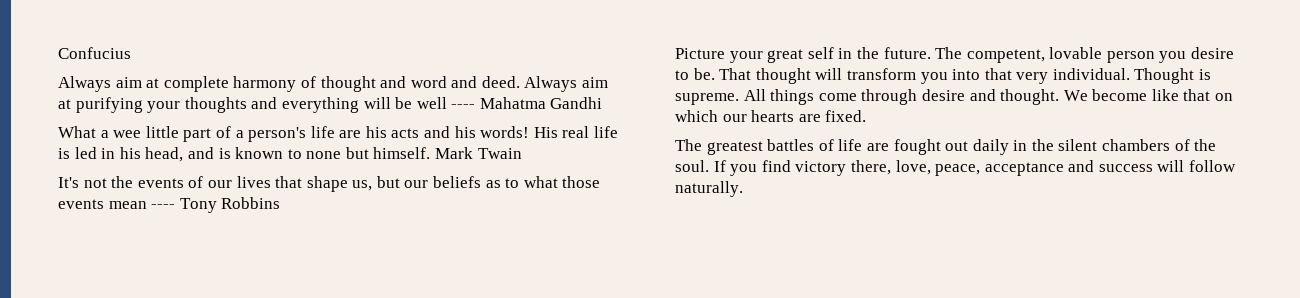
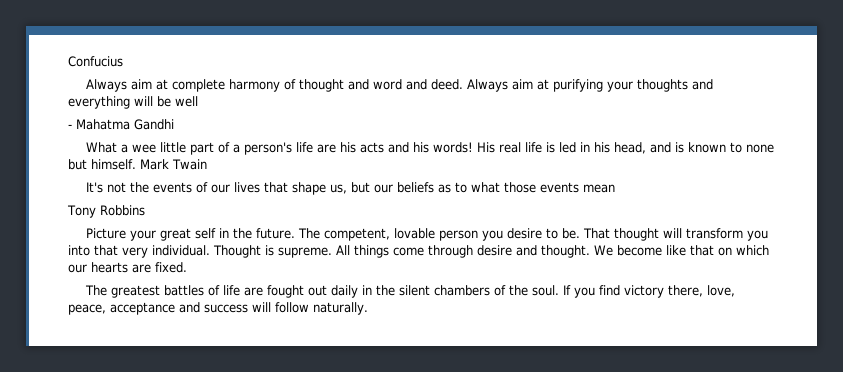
[451,104,476,109] ---- -> [68,124,72,129] // -
[151,204,176,209] ---- -> (616, 188) //

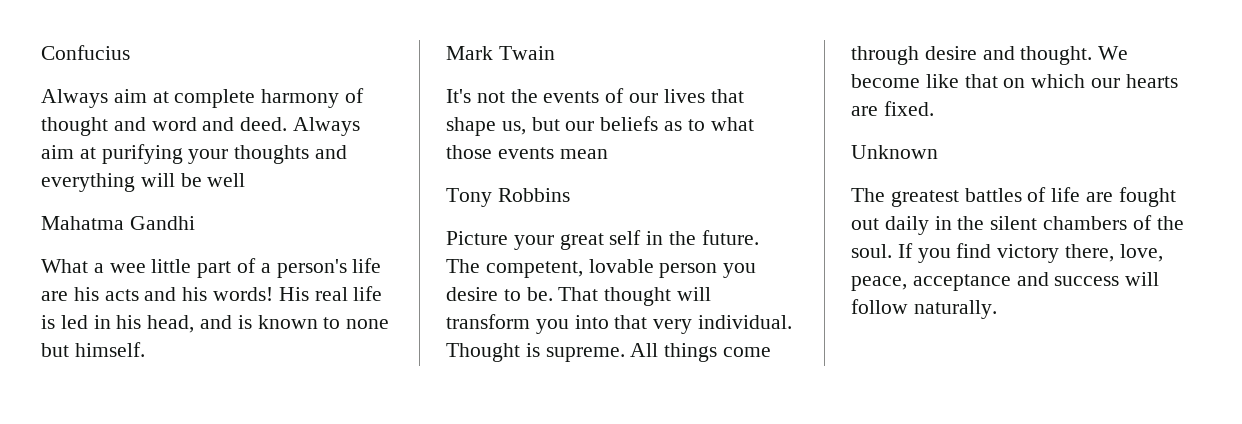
[68,124,72,129] - -> (246, 180) none
(136, 164) none -> (145, 349) //
(187, 267) none -> [851,145,938,159] // Unknown

